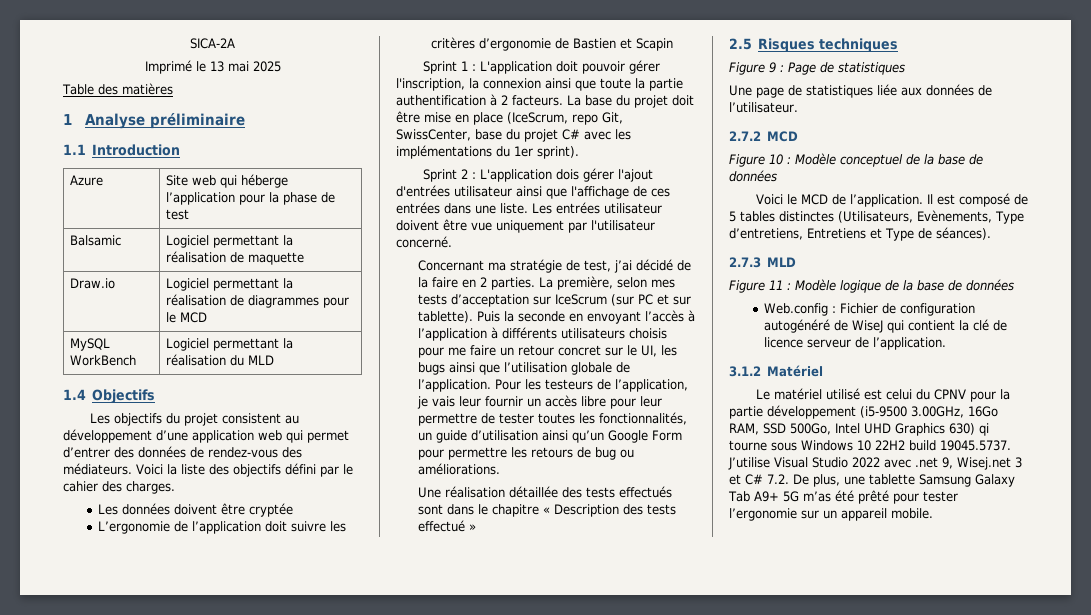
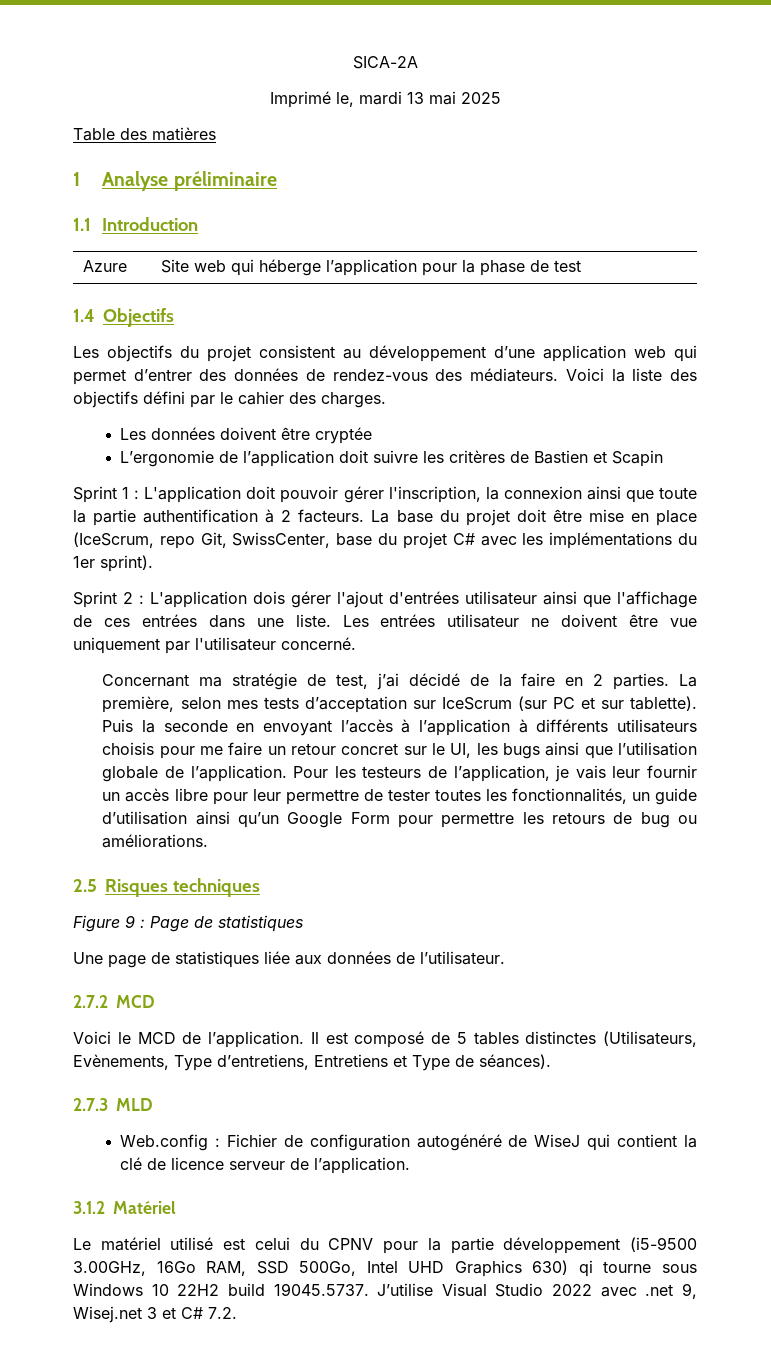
[195,61,206,72] le -> [335,91,402,107] le, mardi
[69,235,121,246] [165,235,293,248] [165,251,304,265] [69,278,115,289] [165,278,293,291] [165,294,349,308] [165,312,207,323] [69,338,110,351] [69,355,136,366] [165,338,293,351] [165,354,274,366] // Balsamic | Logiciel permettant la réalisation de maquette // Draw.io | Logiciel permettant la réalisation de diagrammes pour le MCD // MySQL WorkBench | Logiciel permettant la réalisation du MLD -> (581, 266) none
[479,38,552,51] d’ergonomie -> (506, 456) none
(662, 208) none -> [531,618,550,627] ne
[417,486,672,498] [417,504,676,517] [417,520,476,532] // Une réalisation détaillée des tests effectués sont dans le chapitre « Description des tests effectué » -> (209, 841) none
[729,153,983,167] [729,170,777,182] // Figure 10 : Modèle conceptuel de la base de données -> (155, 1001) none
[729,279,1014,293] // Figure 11 : Modèle logique de la base de données -> (153, 1104) none
[793,474,1015,487] [728,490,958,504] [729,508,933,521] De plus, une tablette Samsung Galaxy Tab A9+ 5G m’as été prêté pour tester l’ergonomie sur un appareil mobile. -> (237, 1313) none

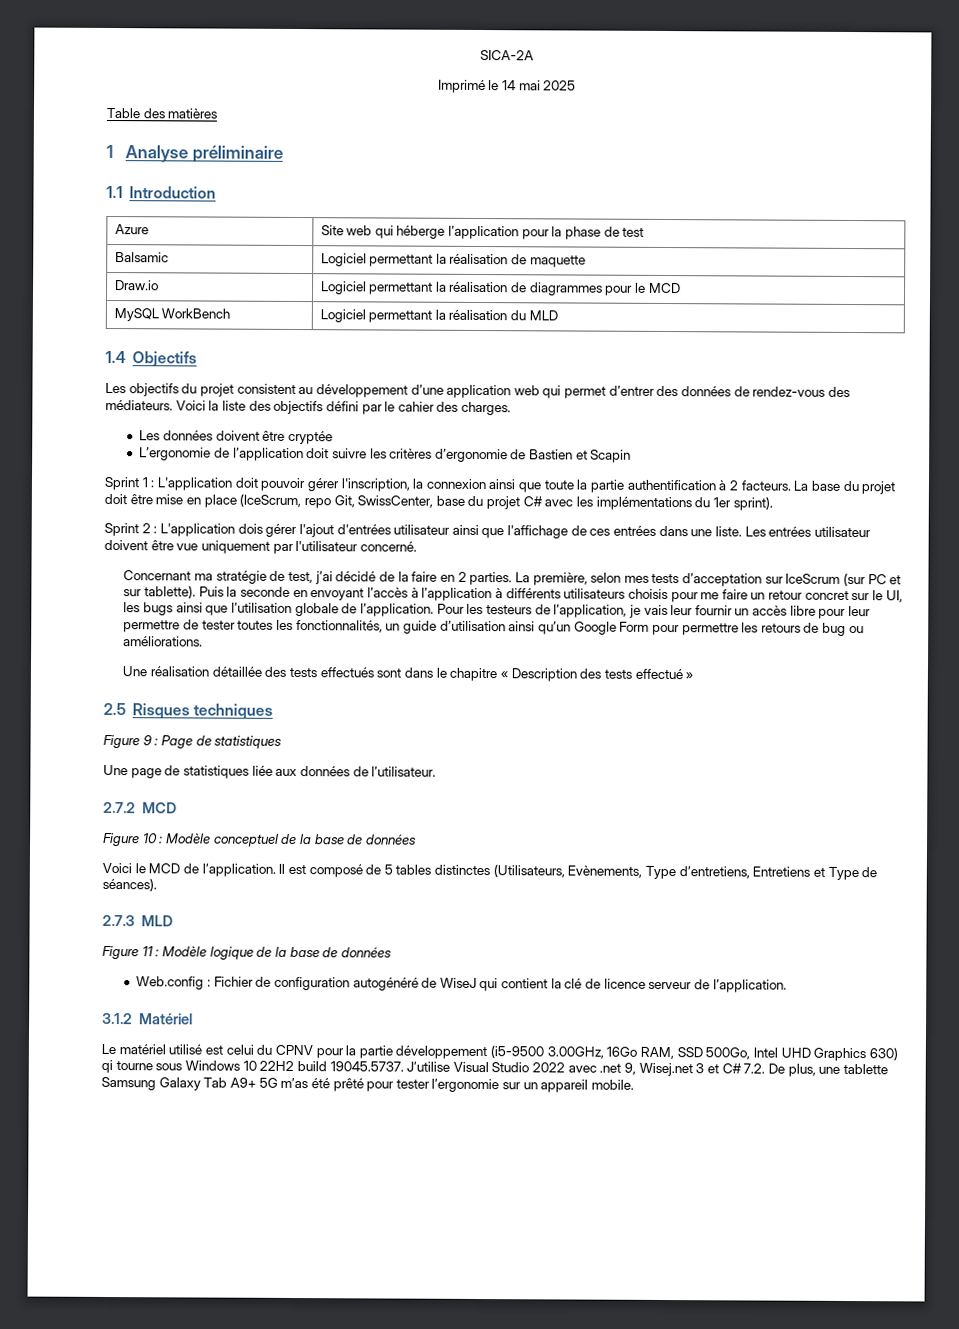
[335,91,424,107] le, mardi 13 -> [488,80,516,91] le 14
(581, 266) none -> [114,252,169,263] [320,253,586,268] [114,280,159,291] [320,281,681,296] [113,308,231,322] [319,309,558,323] // Balsamic | Logiciel permettant la réalisation de maquette // Draw.io | Logiciel permettant la réalisation de diagrammes pour le MCD // MySQL WorkBench | Logiciel permettant la réalisation du MLD
(506, 456) none -> [434,448,508,463] d’ergonomie
[531,618,550,627] ne -> (871, 532) none
(209, 841) none -> [122,666,694,682] // Une réalisation détaillée des tests effectués sont dans le chapitre « Description des tests effectué »
(155, 1001) none -> [103,832,417,847] // Figure 10 : Modèle conceptuel de la base de données
(153, 1104) none -> [102,945,392,960] // Figure 11 : Modèle logique de la base de données
(237, 1313) none -> [767,1063,888,1077] [101,1076,635,1093] De plus, une tablette Samsung Galaxy Tab A9+ 5G m’as été prêté pour tester l’ergonomie sur un appareil mobile.

